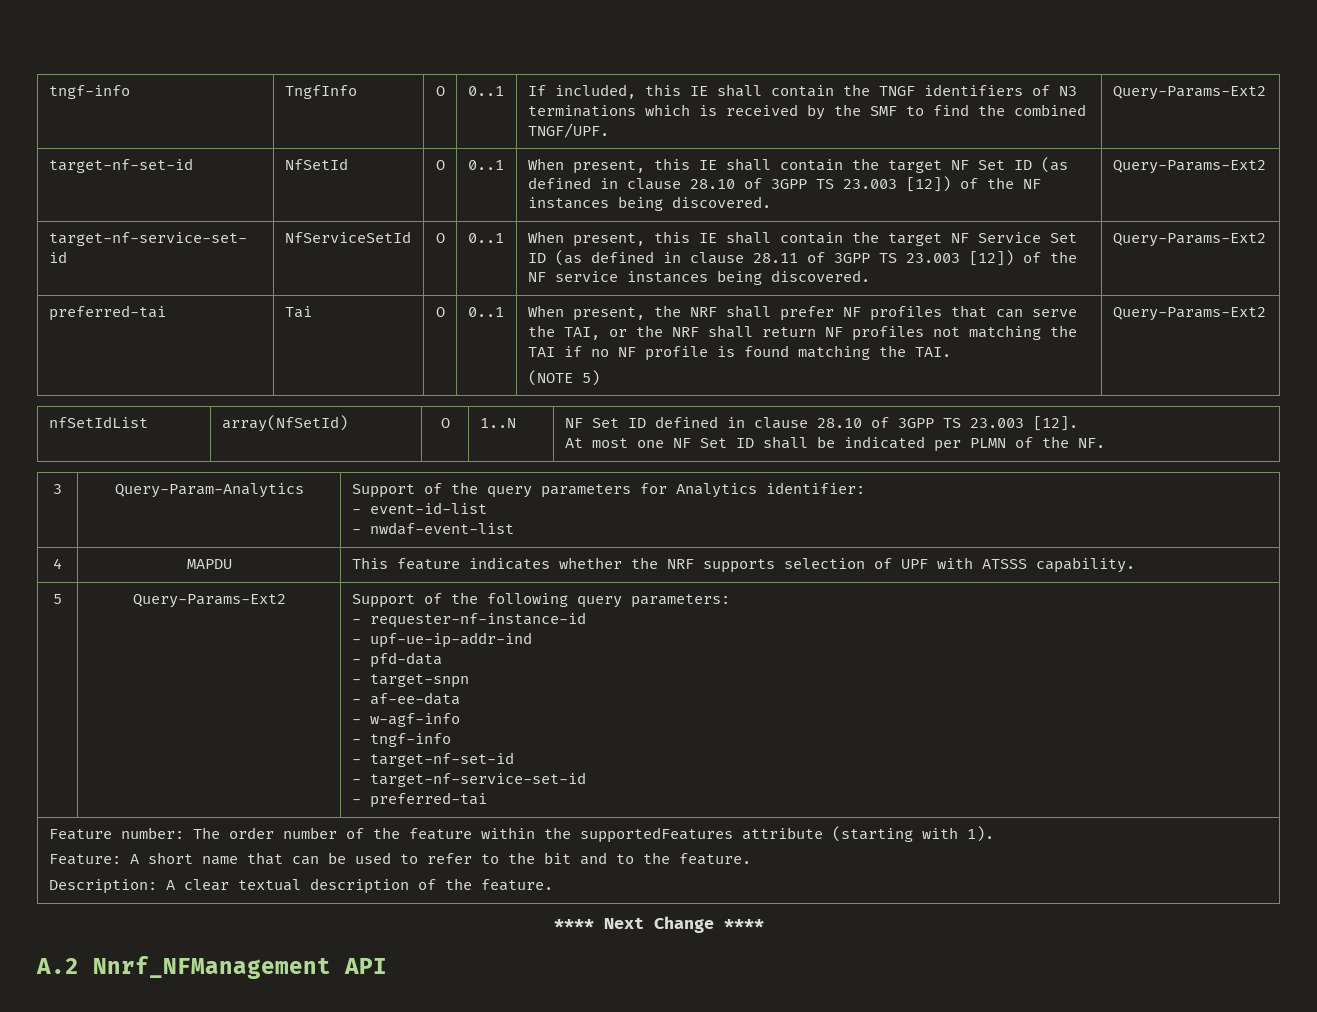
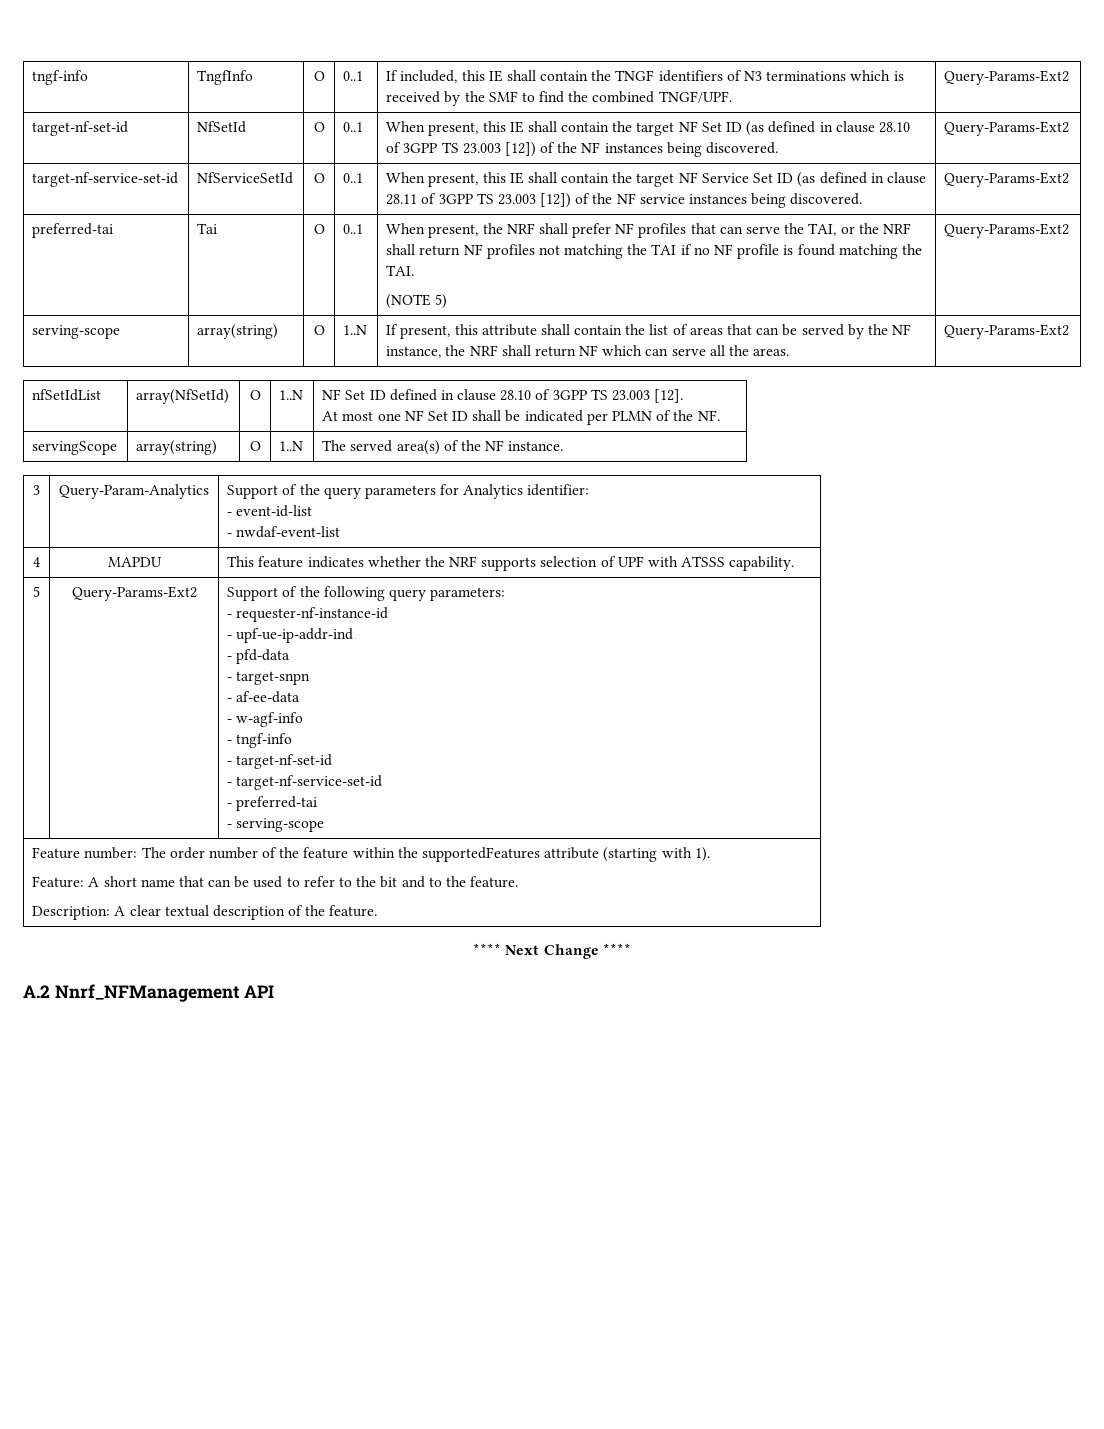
(1266, 314) none -> [32,325,121,339] [197,324,279,339] [313,325,325,335] [343,325,368,335] [386,324,912,339] [386,345,790,358] [944,324,1070,339] // serving-scope | array(string) | O | 1..N | If present, this attribute shall contain the list of areas that can be served by the NF instance, the NRF shall return NF which can serve all the areas. | Query-Params-Ext2
(1105, 443) none -> [32,441,118,455] [136,440,218,455] [249,441,261,451] [279,441,304,451] [322,440,564,455] // servingScope | array(string) | O | 1..N | The served area(s) of the NF instance.
(487, 800) none -> [227,818,325,832] // - serving-scope

